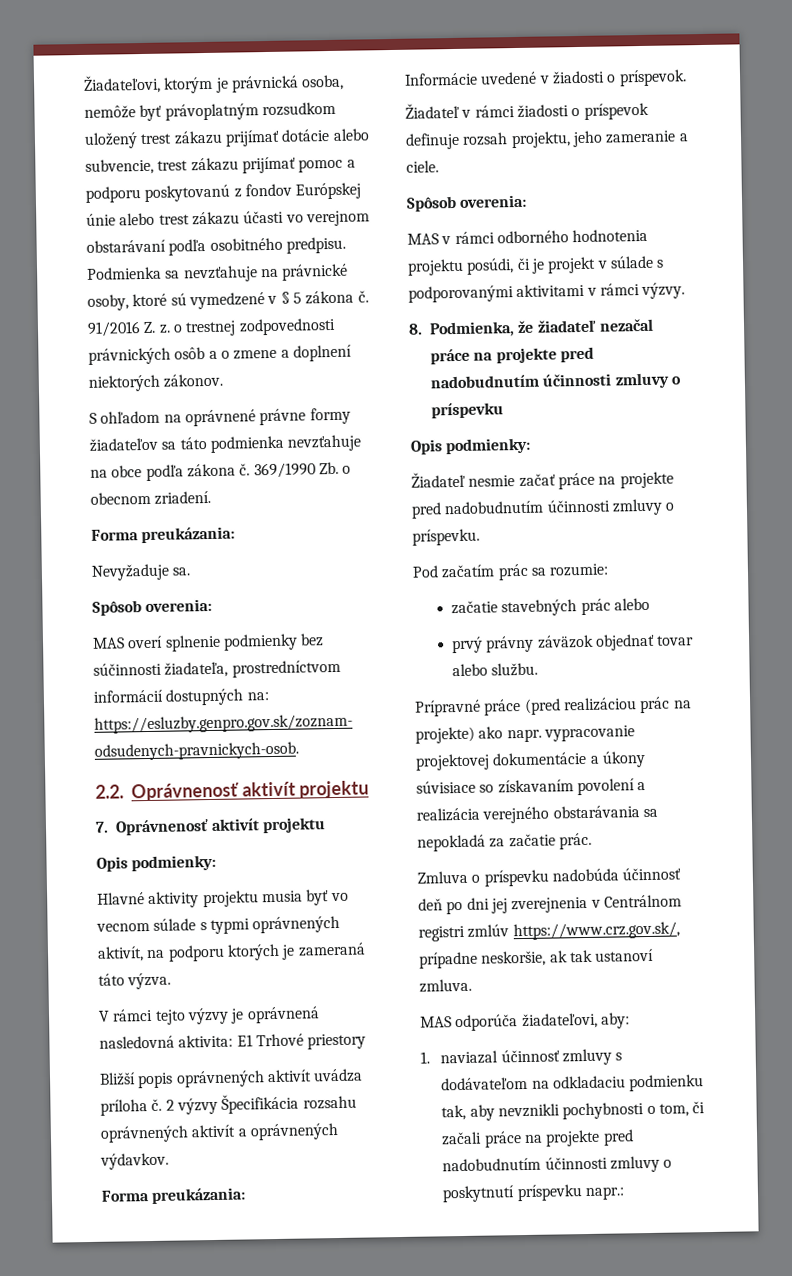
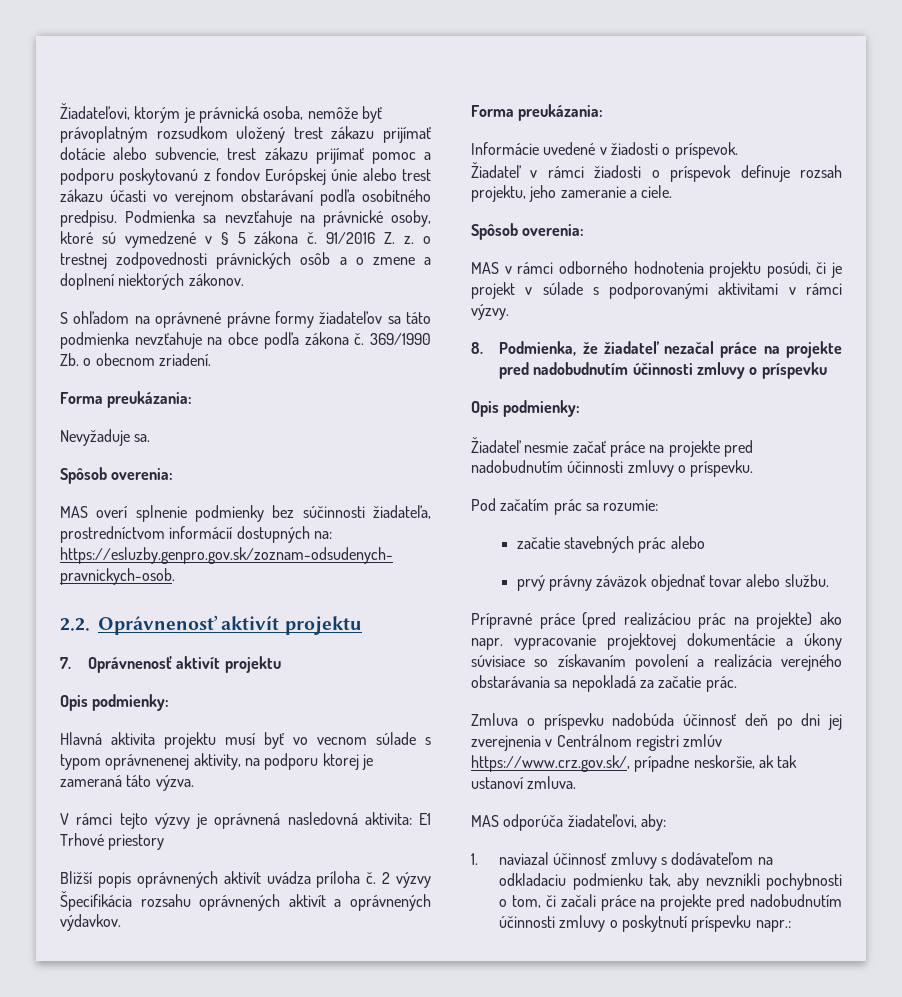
[97,890,303,909] Hlavné aktivity projektu musia -> [60,732,256,749] Hlavná aktivita projektu musí
[209,915,341,935] [97,946,144,962] typmi oprávnených aktivít, -> [60,753,241,770] typom oprávnenenej aktivity,
[226,943,280,961] ktorých -> [322,753,359,770] ktorej

